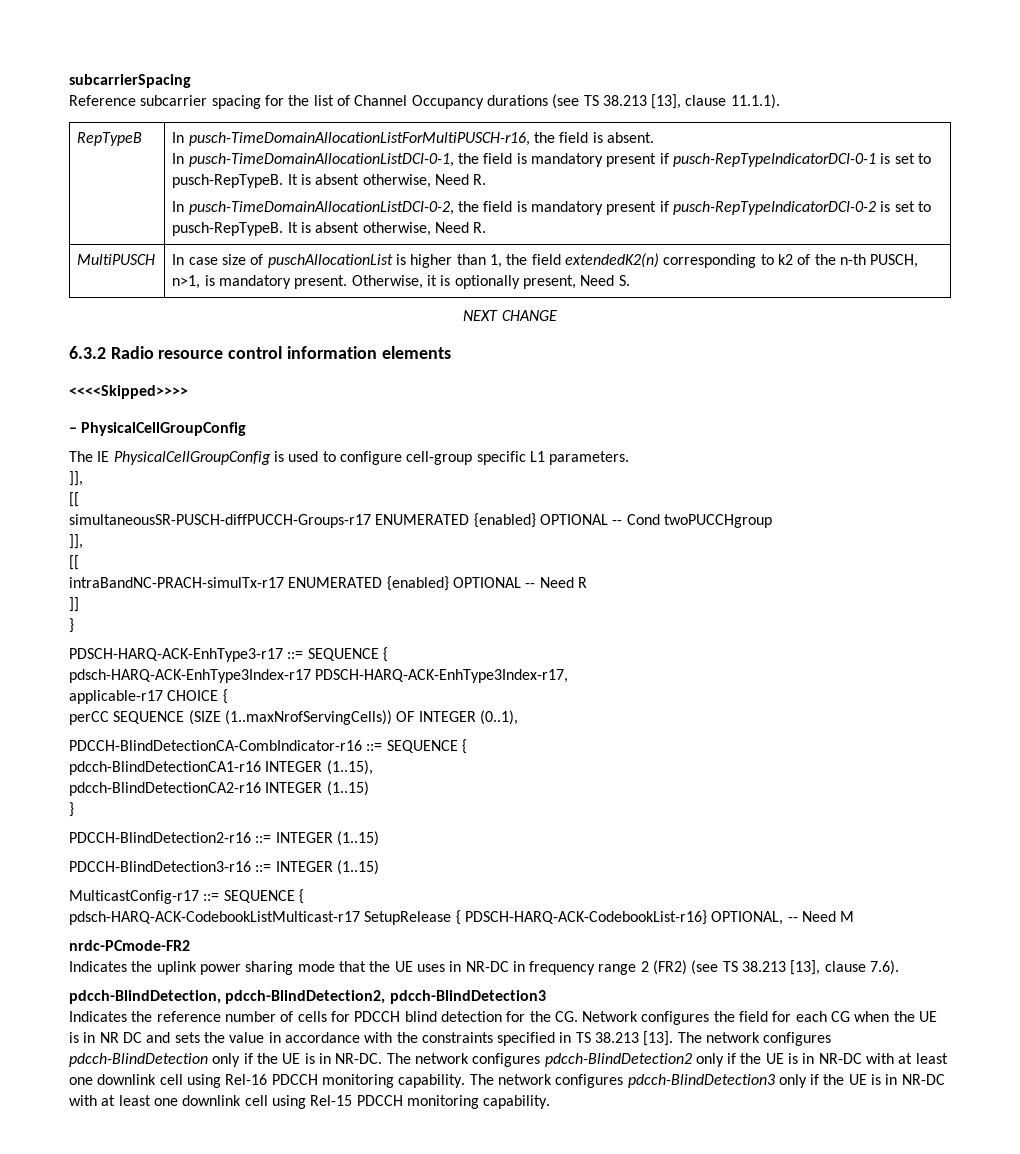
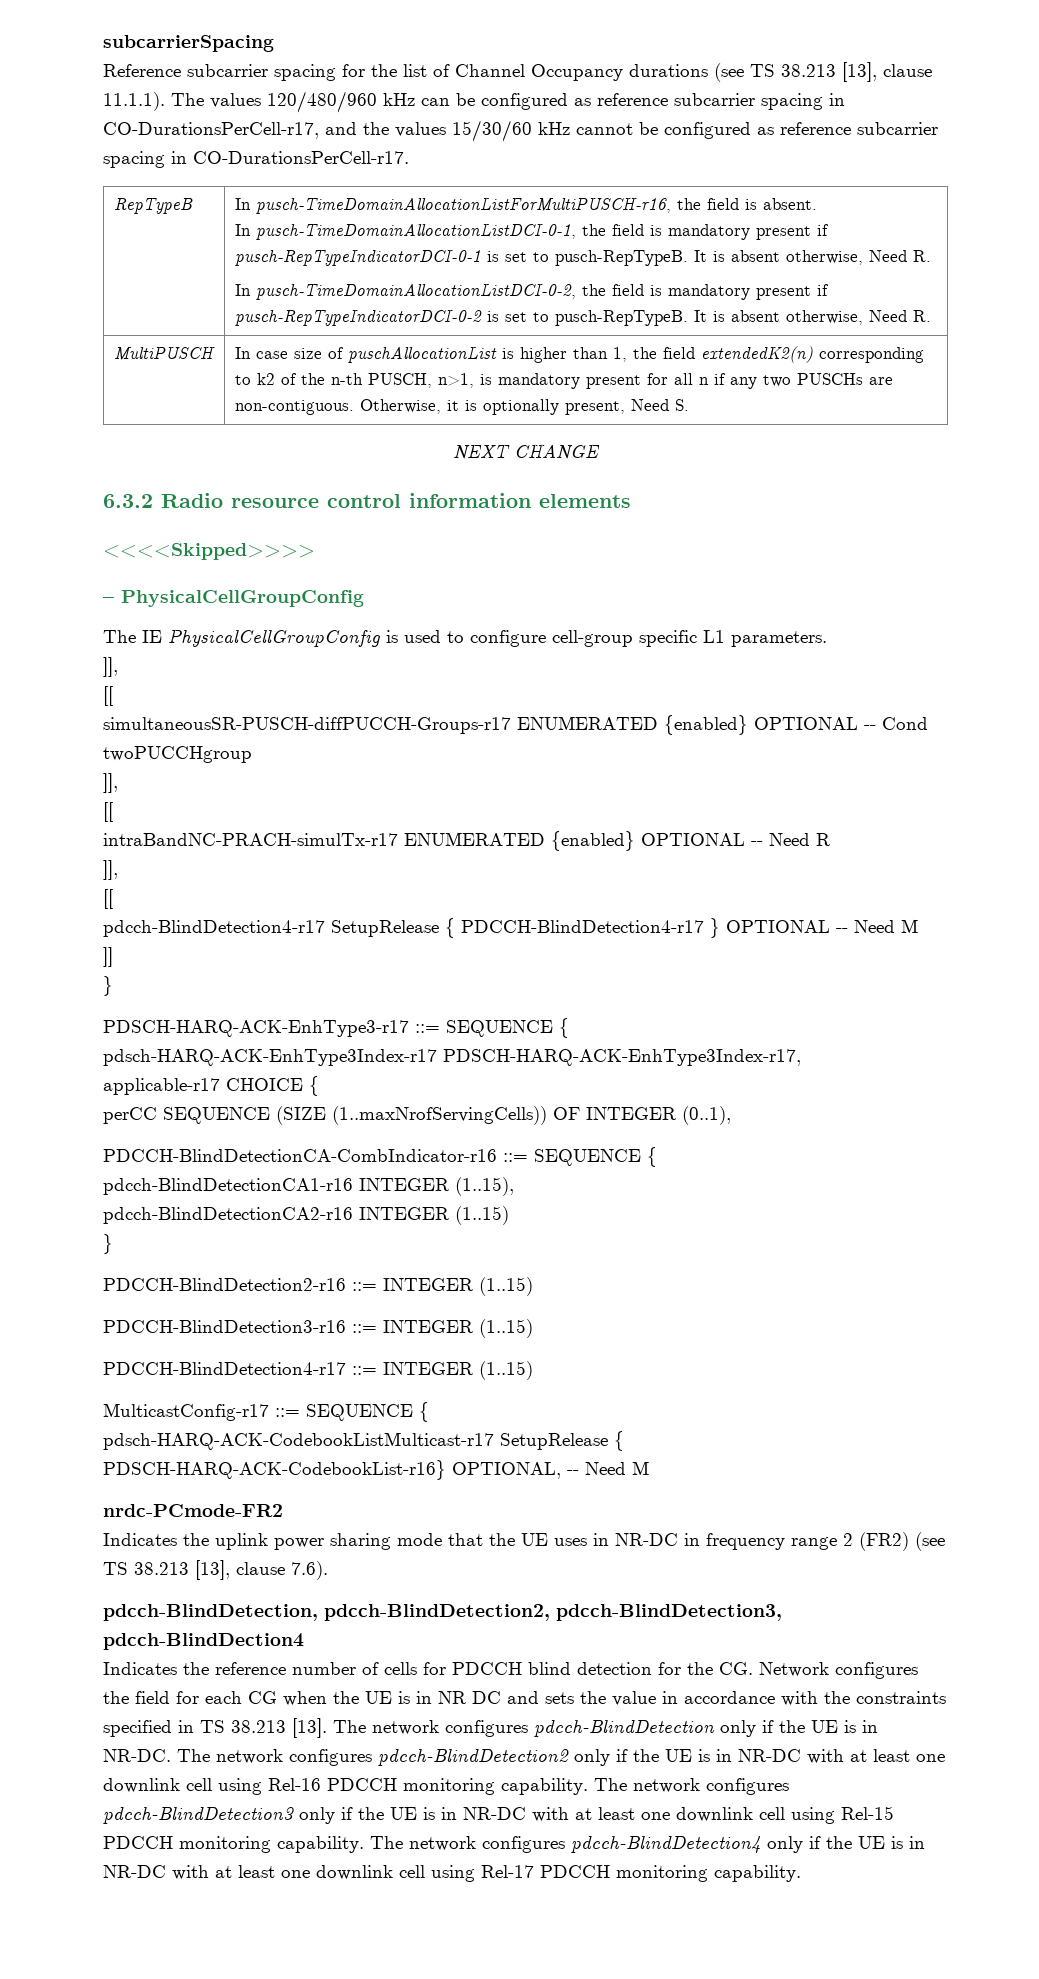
(780, 101) none -> [171,91,845,113] [103,120,938,142] [103,151,409,168] The values 120/480/960 kHz can be configured as reference subcarrier spacing in CO-DurationsPerCell-r17, and the values 15/30/60 kHz cannot be configured as reference subcarrier spacing in CO-DurationsPerCell-r17.
[294,275,348,289] present. -> [585,373,893,389] [234,400,354,415] present for all n if any two PUSCHs are non-contiguous.
(587, 582) none -> [103,860,118,880] [103,889,113,909] [103,918,918,938] // ]], // [[ // pdcch-BlindDetection4-r17 SetupRelease { PDCCH-BlindDetection4-r17 } OPTIONAL -- Need M
(379, 867) none -> [103,1361,533,1380] // PDCCH-BlindDetection4-r17 ::= INTEGER (1..15)
[389,990,546,1004] pdcch-BlindDetection3 -> [556,1604,782,1621] [103,1633,304,1650] pdcch-BlindDetection3, pdcch-BlindDection4
(551, 1102) none -> [370,1836,925,1853] [103,1865,801,1882] The network configures pdcch-BlindDetection4 only if the UE is in NR-DC with at least one downlink cell using Rel-17 PDCCH monitoring capability.

